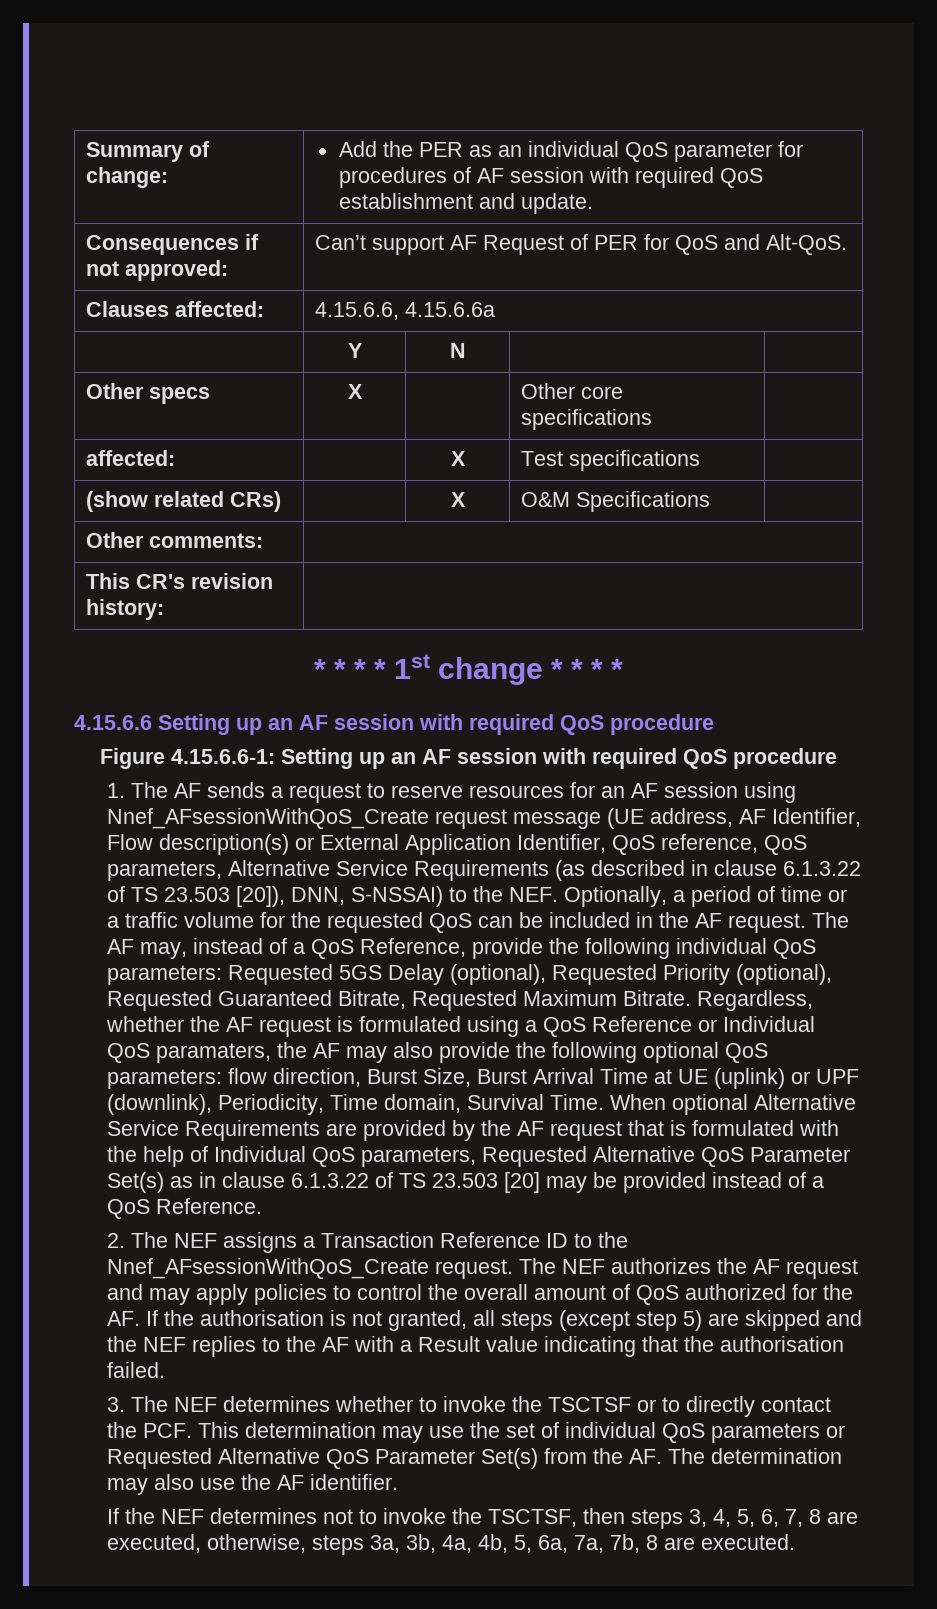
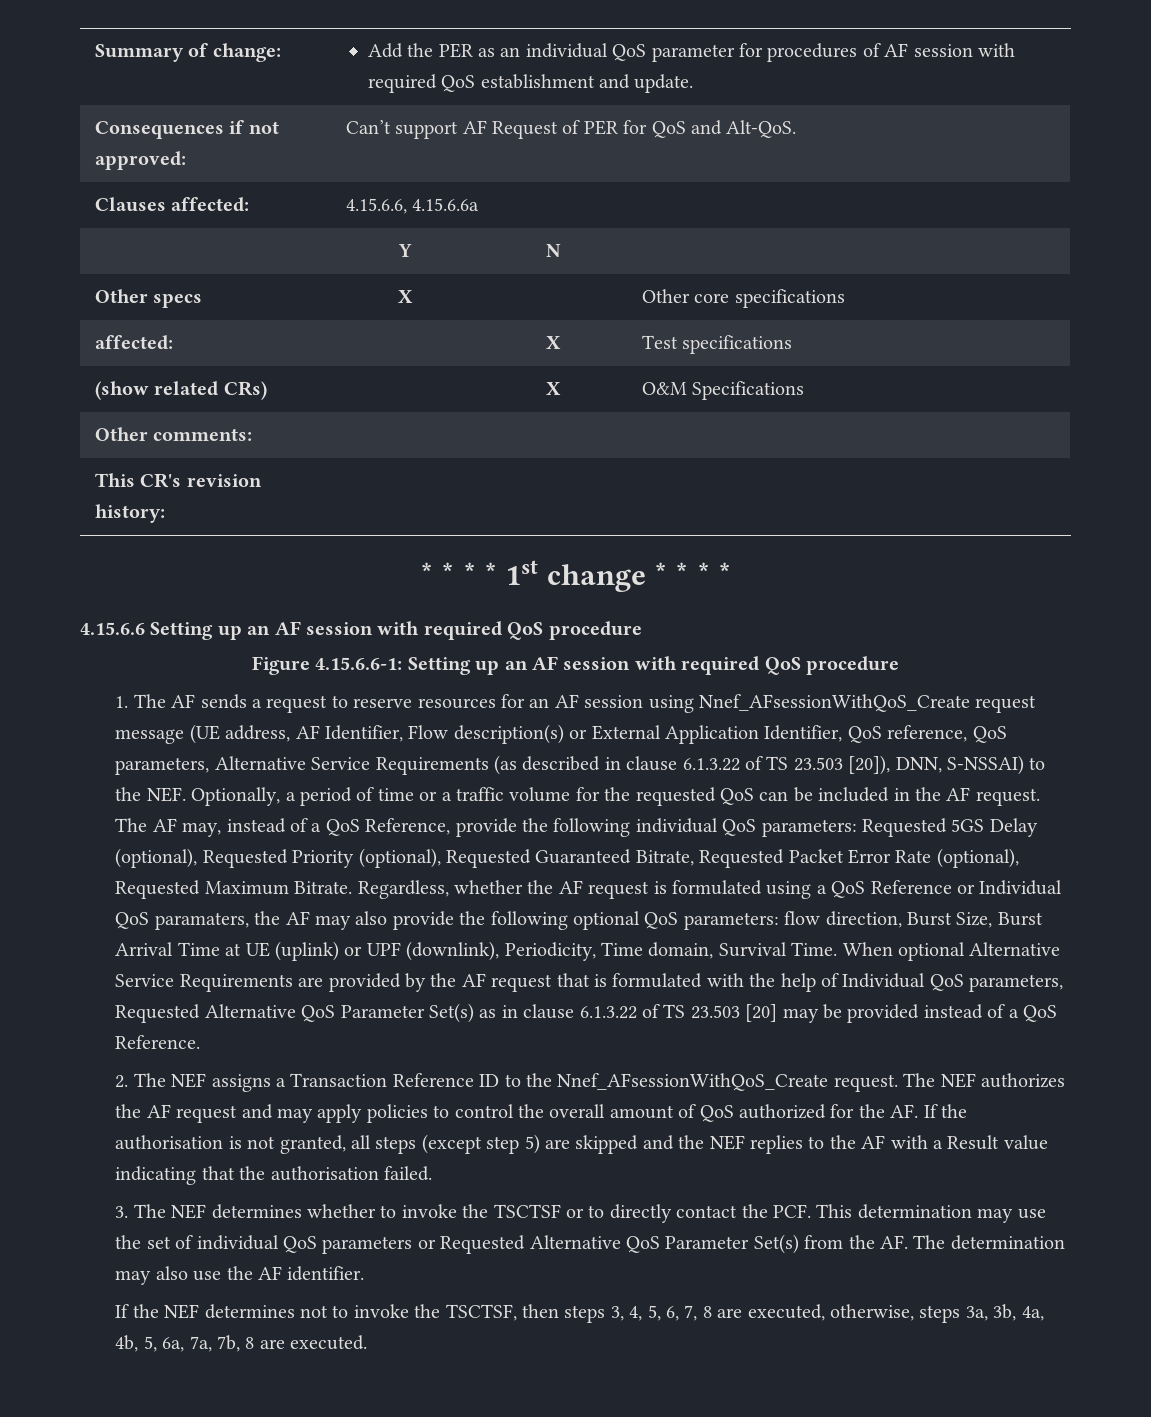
(517, 1000) none -> [788,848,1019,868] [115,880,201,899] Packet Error Rate (optional), Requested

